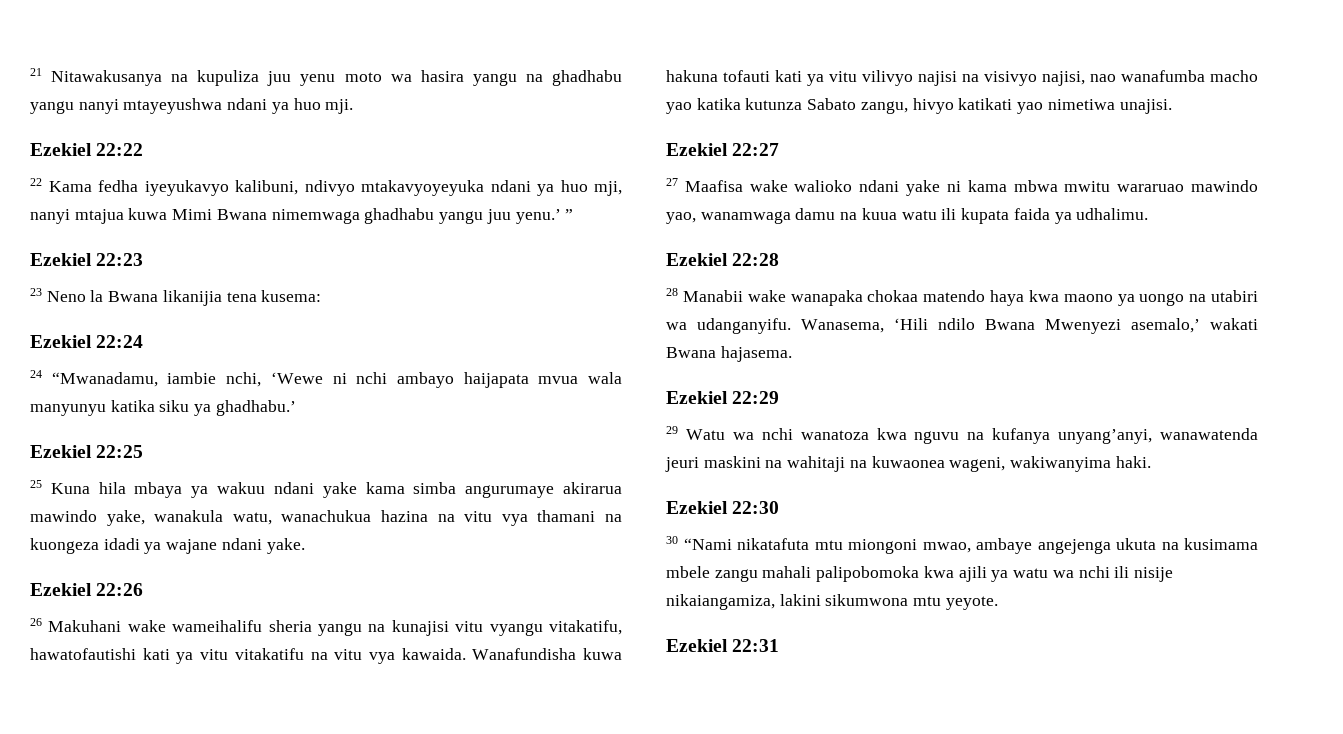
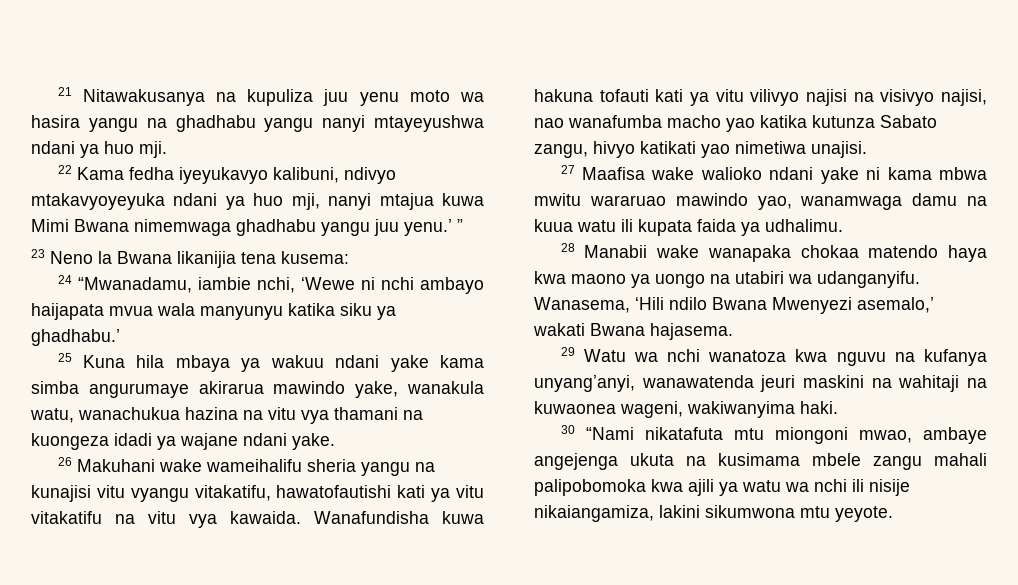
[30,143,144,156] // Ezekiel 22:22 -> (167, 149) none
[30,253,144,266] // Ezekiel 22:23 -> (463, 225) none
[30,335,144,348] // Ezekiel 22:24 -> (349, 257) none
[30,445,144,458] // Ezekiel 22:25 -> (120, 337) none
[30,583,144,596] // Ezekiel 22:26 -> (335, 441) none
[666,143,780,156] // Ezekiel 22:27 -> (867, 149) none
[666,253,780,266] // Ezekiel 22:28 -> (843, 225) none
[666,391,780,404] // Ezekiel 22:29 -> (733, 331) none
[666,501,780,514] // Ezekiel 22:30 -> (838, 407) none
[666,639,780,652] // Ezekiel 22:31 -> (893, 514) none

